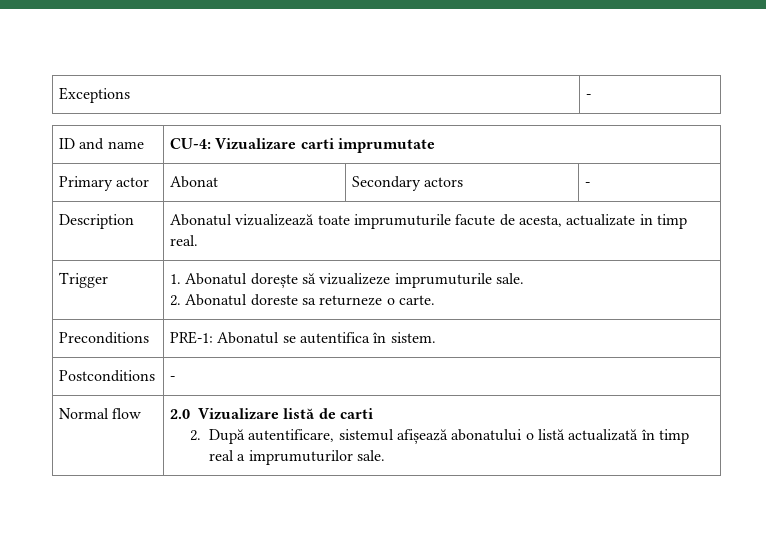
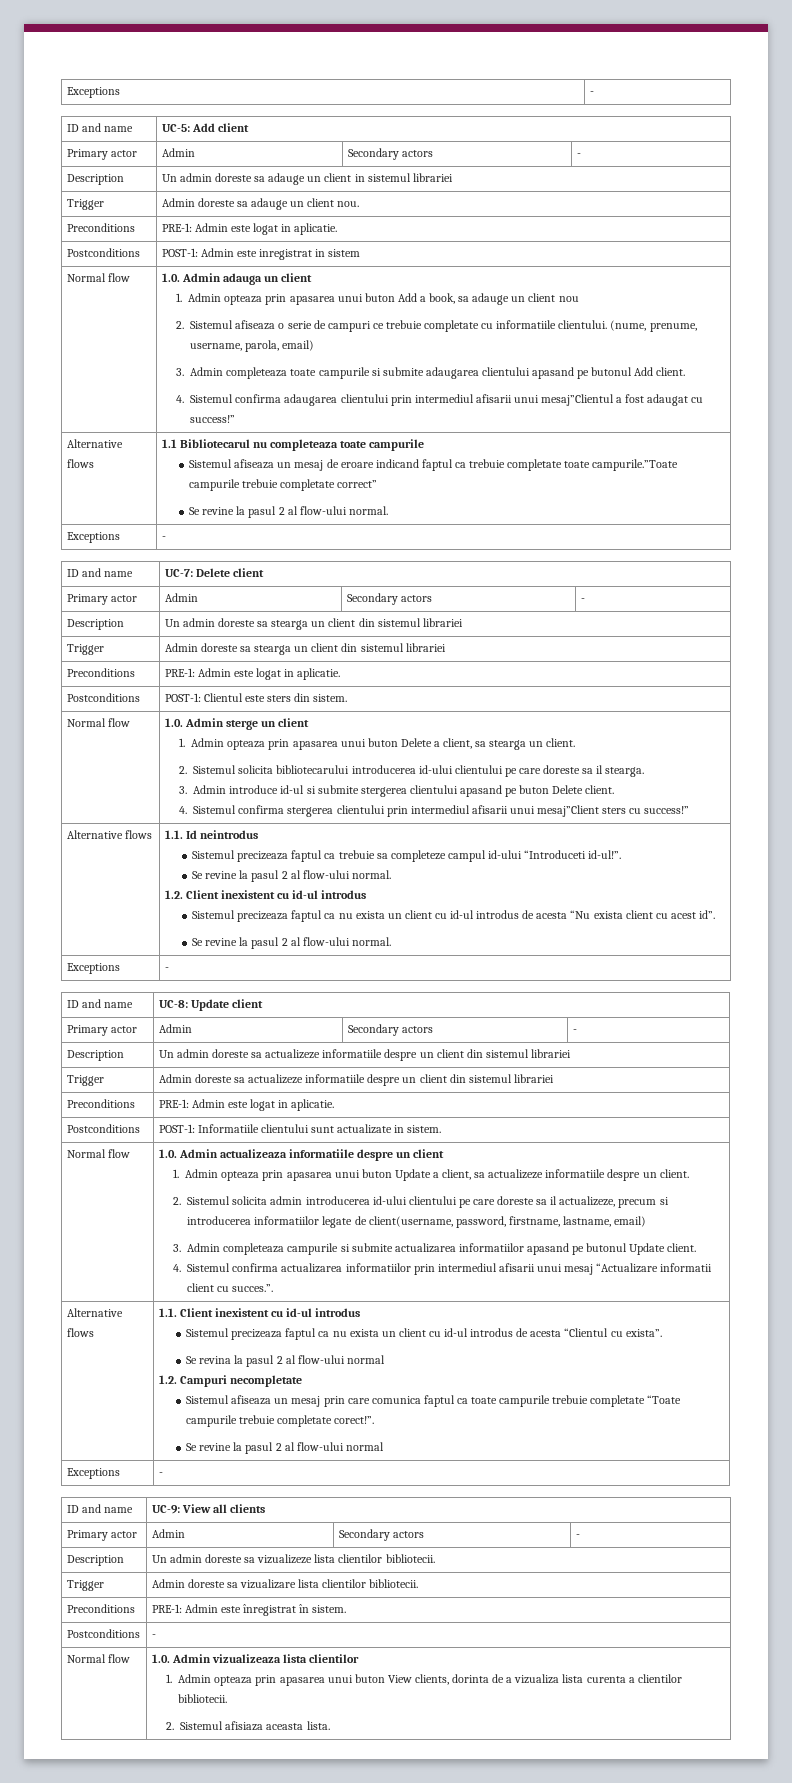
[59,87,131,103] [586,94,592,99] [59,138,144,150] [170,138,436,153] [59,176,150,191] [170,176,219,188] [352,176,464,191] [585,182,591,187] [59,214,135,229] [170,214,688,229] [170,235,199,246] [59,272,109,288] [170,273,525,288] [170,294,436,306] [59,332,150,344] [170,331,371,344] Exceptions | - // ID and name | CU-4: Vizualizare carti imprumutate // Primary actor | Abonat | Secondary actors | - // Description | Abonatul vizualizează toate imprumuturile facute de acesta, actualizate in timp real. // Trigger | 1. Abonatul dorește să vizualizeze imprumuturile sale. // 2. Abonatul doreste sa returneze o carte. // Preconditions | PRE-1: Abonatul se autentifica -> [66,87,120,98] [589,91,594,95] [66,123,134,132] [161,123,250,132] [66,149,137,160] [161,148,195,157] [347,148,433,160] [576,153,581,157] [66,174,124,185] [161,173,453,185] [66,199,104,210] [161,198,360,210] [66,223,135,232] [161,223,338,235] [66,248,140,257] [161,248,361,260] [66,273,130,282] [161,273,313,285] [176,293,579,305] [176,320,697,332] [190,340,315,352] [176,367,686,379] [176,394,704,406] [190,415,236,423] [66,439,123,448] [66,459,94,468] [161,439,425,451] [189,459,679,471] [189,479,378,491] [189,506,388,518] [66,532,120,543] [161,536,166,540] [66,568,134,577] [164,568,265,577] [66,594,137,605] [164,593,198,602] [346,593,432,605] [580,598,585,602] [66,619,124,630] [164,618,463,630] [66,644,104,655] [164,643,446,655] [66,668,135,677] [164,668,341,680] [66,693,140,702] [164,693,348,702] [66,718,130,727] [164,718,310,730] [179,738,576,750] [179,765,645,777] [179,785,615,797] [179,805,690,817] [66,830,152,839] [164,830,259,839] [192,850,622,862] [192,870,391,882] [164,890,367,899] [192,910,716,922] [192,937,391,949] [66,963,120,974] [164,967,169,971] [66,999,134,1008] [158,999,264,1011] [66,1025,137,1036] [158,1024,192,1033] [347,1024,433,1036] [572,1029,577,1033] [66,1050,124,1061] [158,1049,572,1061] [66,1075,104,1086] [158,1074,554,1086] [66,1099,135,1108] [158,1099,335,1111] [66,1124,140,1133] [158,1124,442,1134] [66,1149,130,1158] [158,1149,445,1161] [173,1169,689,1181] [173,1196,669,1208] [187,1216,647,1228] [173,1243,697,1255] [173,1263,713,1275] [187,1283,274,1292] [66,1308,123,1317] [66,1328,94,1337] [158,1308,361,1317] [186,1328,662,1340] [186,1355,385,1367] [158,1375,303,1387] [186,1395,682,1407] [186,1415,375,1427] [186,1442,384,1454] [66,1468,120,1479] [158,1472,163,1476] [66,1504,134,1513] [151,1504,266,1514] [66,1530,137,1541] [151,1529,185,1538] [338,1529,424,1541] [575,1534,580,1538] [66,1555,124,1566] [151,1554,435,1564] [66,1580,104,1591] [151,1579,419,1589] [66,1604,135,1613] [151,1604,297,1616] Exceptions | - // ID and name | UC-5: Add client // Primary actor | Admin | Secondary actors | - // Description | Un admin doreste sa adauge un client in sistemul librariei // Trigger | Admin doreste sa adauge un client nou. // Preconditions | PRE-1: Admin este logat in aplicatie. // Postconditions | POST-1: Admin este inregistrat in sistem // Normal flow | 1.0. Admin adauga un client // 1. Admin opteaza prin apasarea unui buton Add a book, sa adauge un client nou // 2. Sistemul afiseaza o serie de campuri ce trebuie completate cu informatiile clientului. (nume, prenume, username, parola, email) // 3. Admin completeaza toate campurile si submite adaugarea clientului apasand pe butonul Add client. // 4. Sistemul confirma adaugarea clientului prin intermediul afisarii unui mesaj”Clientul a fost adaugat cu success!” // Alternative flows | 1.1 Bibliotecarul nu completeaza toate campurile // Sistemul afiseaza un mesaj de eroare indicand faptul ca trebuie completate toate campurile.”Toate campurile trebuie completate correct” // Se revine la pasul 2 al flow-ului normal. // Exceptions | - // ID and name | UC-7: Delete client // Primary actor | Admin | Secondary actors | - // Description | Un admin doreste sa stearga un client din sistemul librariei // Trigger | Admin doreste sa stearga un client din sistemul librariei // Preconditions | PRE-1: Admin este logat in aplicatie. // Postconditions | POST-1: Clientul este sters din sistem. // Normal flow | 1.0. Admin sterge un client // 1. Admin opteaza prin apasarea unui buton Delete a client, sa stearga un client. // 2. Sistemul solicita bibliotecarului introducerea id-ului clientului pe care doreste sa il stearga. // 3. Admin introduce id-ul si submite stergerea clientului apasand pe buton Delete client. // 4. Sistemul confirma stergerea clientului prin intermediul afisarii unui mesaj”Client sters cu success!” // Alternative flows | 1.1. Id neintrodus // Sistemul precizeaza faptul ca trebuie sa completeze campul id-ului “Introduceti id-ul!”. // Se revine la pasul 2 al flow-ului normal. // 1.2. Client inexistent cu id-ul introdus // Sistemul precizeaza faptul ca nu exista un client cu id-ul introdus de acesta “Nu exista client cu acest id”. // Se revine la pasul 2 al flow-ului normal. // Exceptions | - // ID and name | UC-8: Update client // Primary actor | Admin | Secondary actors | - // Description | Un admin doreste sa actualizeze informatiile despre un client din sistemul librariei // Trigger | Admin doreste sa actualizeze informatiile despre un client din sistemul librariei // Preconditions | PRE-1: Admin este logat in aplicatie. // Postconditions | POST-1: Informatiile clientului sunt actualizate in sistem. // Normal flow | 1.0. Admin actualizeaza informatiile despre un client // 1. Admin opteaza prin apasarea unui buton Update a client, sa actualizeze informatiile despre un client. // 2. Sistemul solicita admin introducerea id-ului clientului pe care doreste sa il actualizeze, precum si introducerea informatiilor legate de client(username, password, firstname, lastname, email) // 3. Admin completeaza campurile si submite actualizarea informatiilor apasand pe butonul Update client. // 4. Sistemul confirma actualizarea informatiilor prin intermediul afisarii unui mesaj “Actualizare informatii client cu succes.”. // Alternative flows | 1.1. Client inexistent cu id-ul introdus // Sistemul precizeaza faptul ca nu exista un client cu id-ul introdus de acesta “Clientul cu exista”. // Se revina la pasul 2 al flow-ului normal // 1.2. Campuri necompletate // Sistemul afiseaza un mesaj prin care comunica faptul ca toate campurile trebuie completate “Toate campurile trebuie completate corect!”. // Se revine la pasul 2 al flow-ului normal // Exceptions | - // ID and name | UC-9: View all clients // Primary actor | Admin | Secondary actors | - // Description | Un admin doreste sa vizualizeze lista clientilor bibliotecii. // Trigger | Admin doreste sa vizualizare lista clientilor bibliotecii. // Preconditions | PRE-1: Admin este înregistrat
[170,408,374,420] [189,429,689,444] [208,450,385,465] 2.0 Vizualizare listă de carti // 2. După autentificare, sistemul afișează abonatului o listă actualizată în timp real a imprumuturilor sale. -> [151,1654,360,1663] [166,1674,682,1686] [178,1694,228,1703] [166,1721,330,1731] 1.0. Admin vizualizeaza lista clientilor // 1. Admin opteaza prin apasarea unui buton View clients, dorinta de a vizualiza lista curenta a clientilor bibliotecii. // 2. Sistemul afisiaza aceasta lista.

